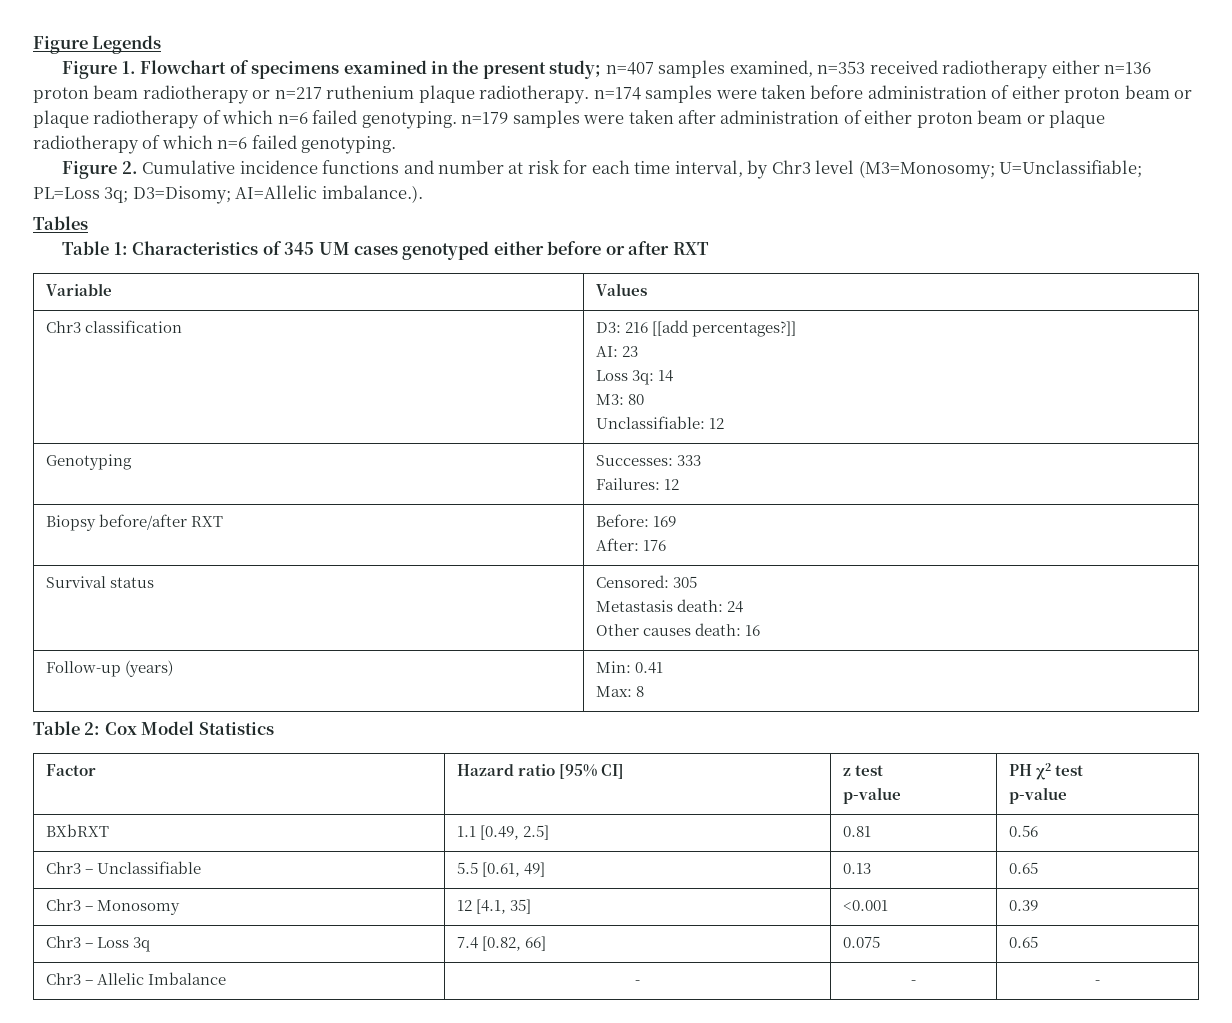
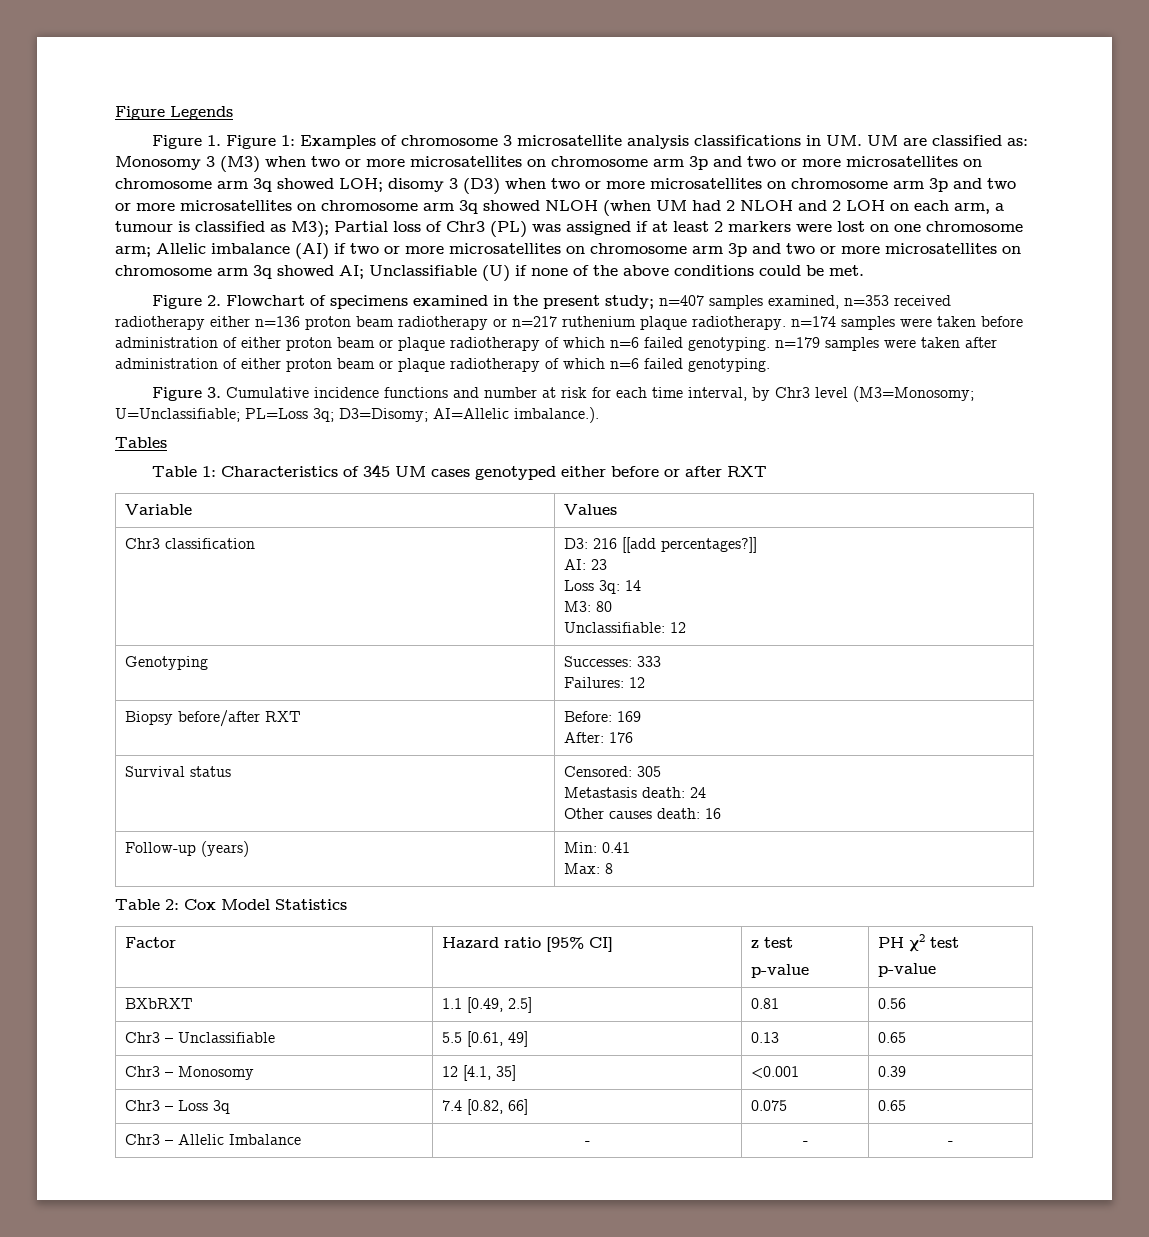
(136, 67) none -> [225,135,1028,149] [115,156,982,173] [115,178,1016,195] [115,200,1004,216] [115,221,1023,238] [115,243,1021,260] [115,265,864,282] [151,295,221,309] Figure 1: Examples of chromosome 3 microsatellite analysis classifications in UM. UM are classified as: Monosomy 3 (M3) when two or more microsatellites on chromosome arm 3p and two or more microsatellites on chromosome arm 3q showed LOH; disomy 3 (D3) when two or more microsatellites on chromosome arm 3p and two or more microsatellites on chromosome arm 3q showed NLOH (when UM had 2 NLOH and 2 LOH on each arm, a tumour is classified as M3); Partial loss of Chr3 (PL) was assigned if at least 2 markers were lost on one chromosome arm; Allelic imbalance (AI) if two or more microsatellites on chromosome arm 3p and two or more microsatellites on chromosome arm 3q showed AI; Unclassifiable (U) if none of the above conditions could be met. // Figure 2.
[121,161,138,174] 2. -> [206,387,221,398] 3.

